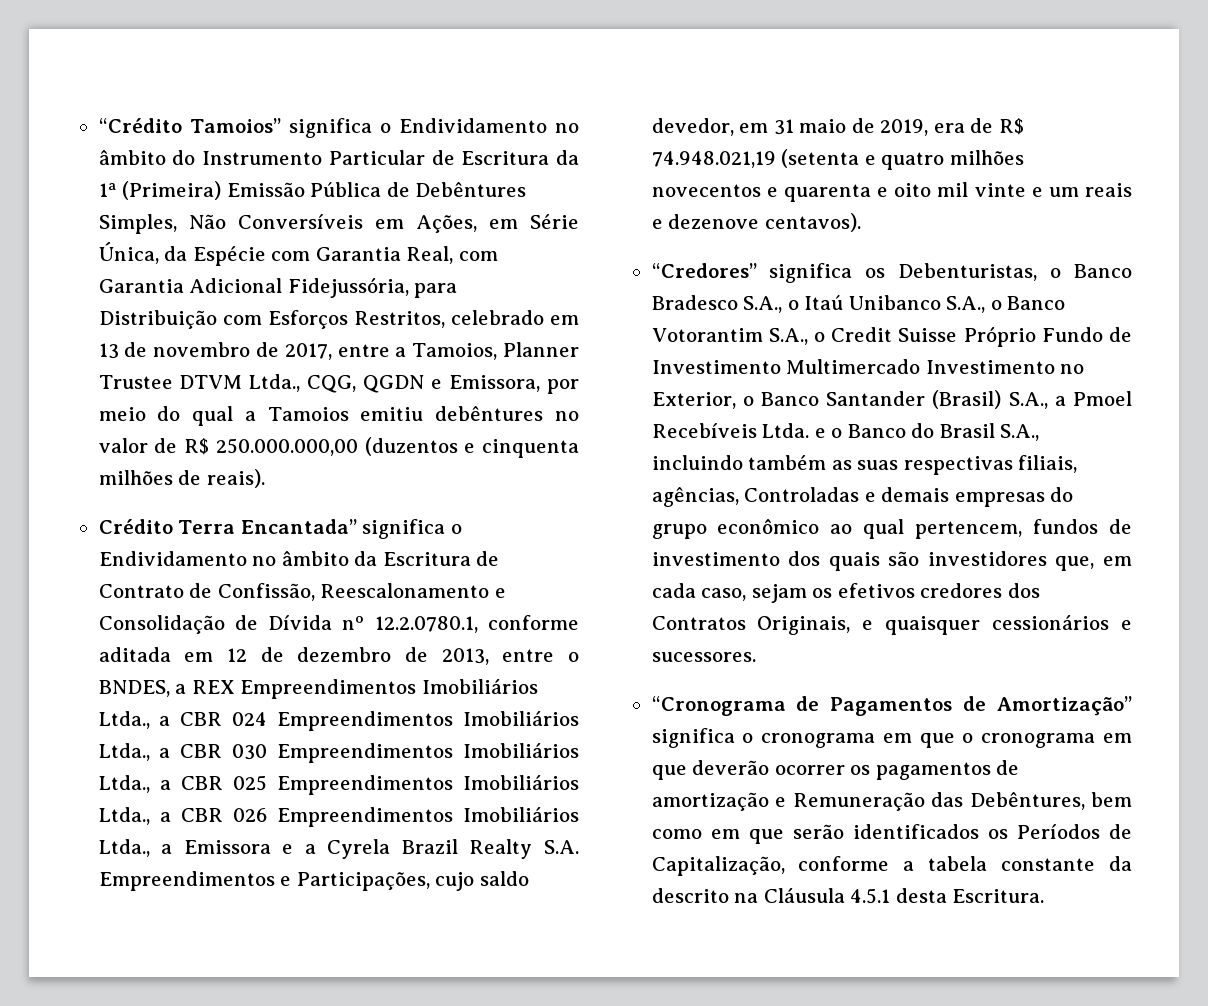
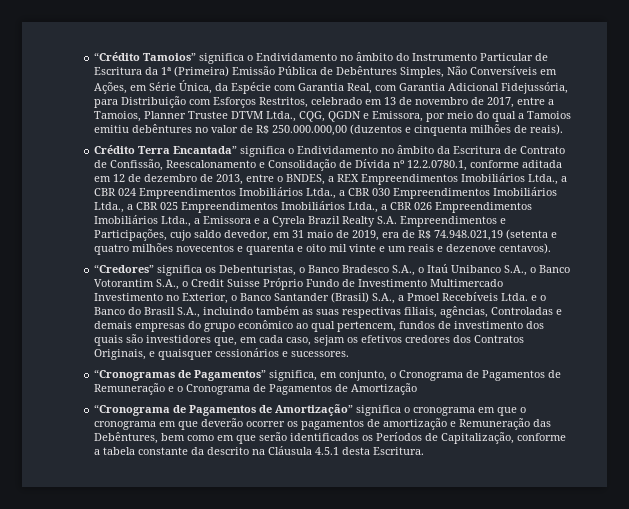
(756, 657) none -> [94,369,562,381] [94,383,418,395] // “Cronogramas de Pagamentos” significa, em conjunto, o Cronograma de Pagamentos de Remuneração e o Cronograma de Pagamentos de Amortização

